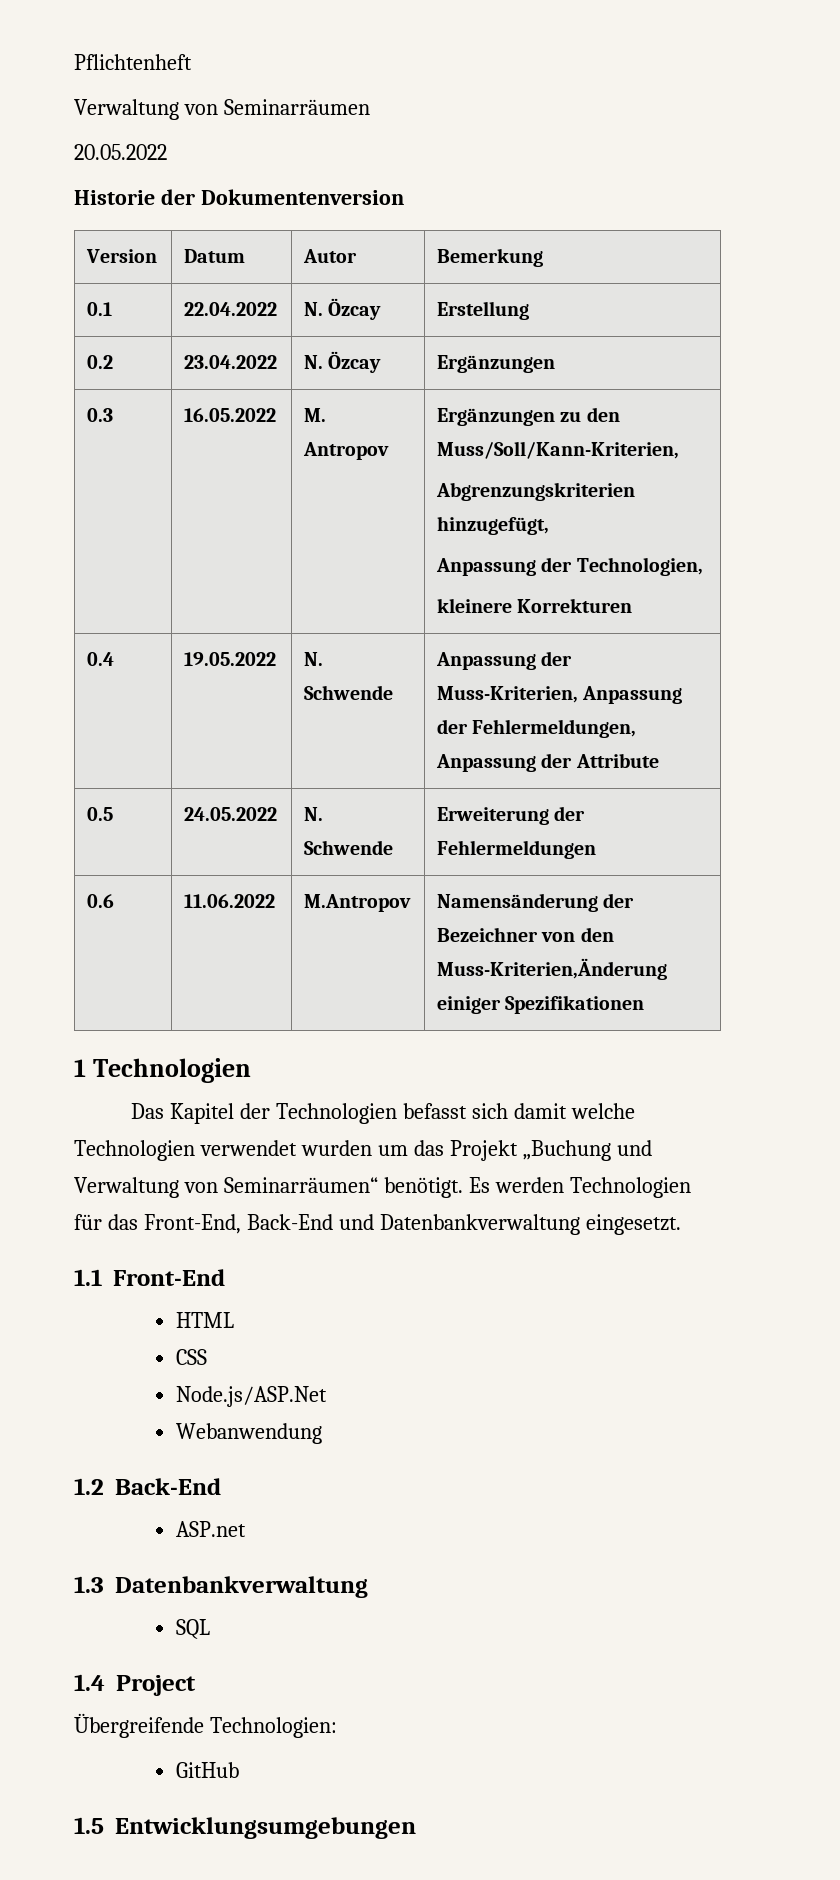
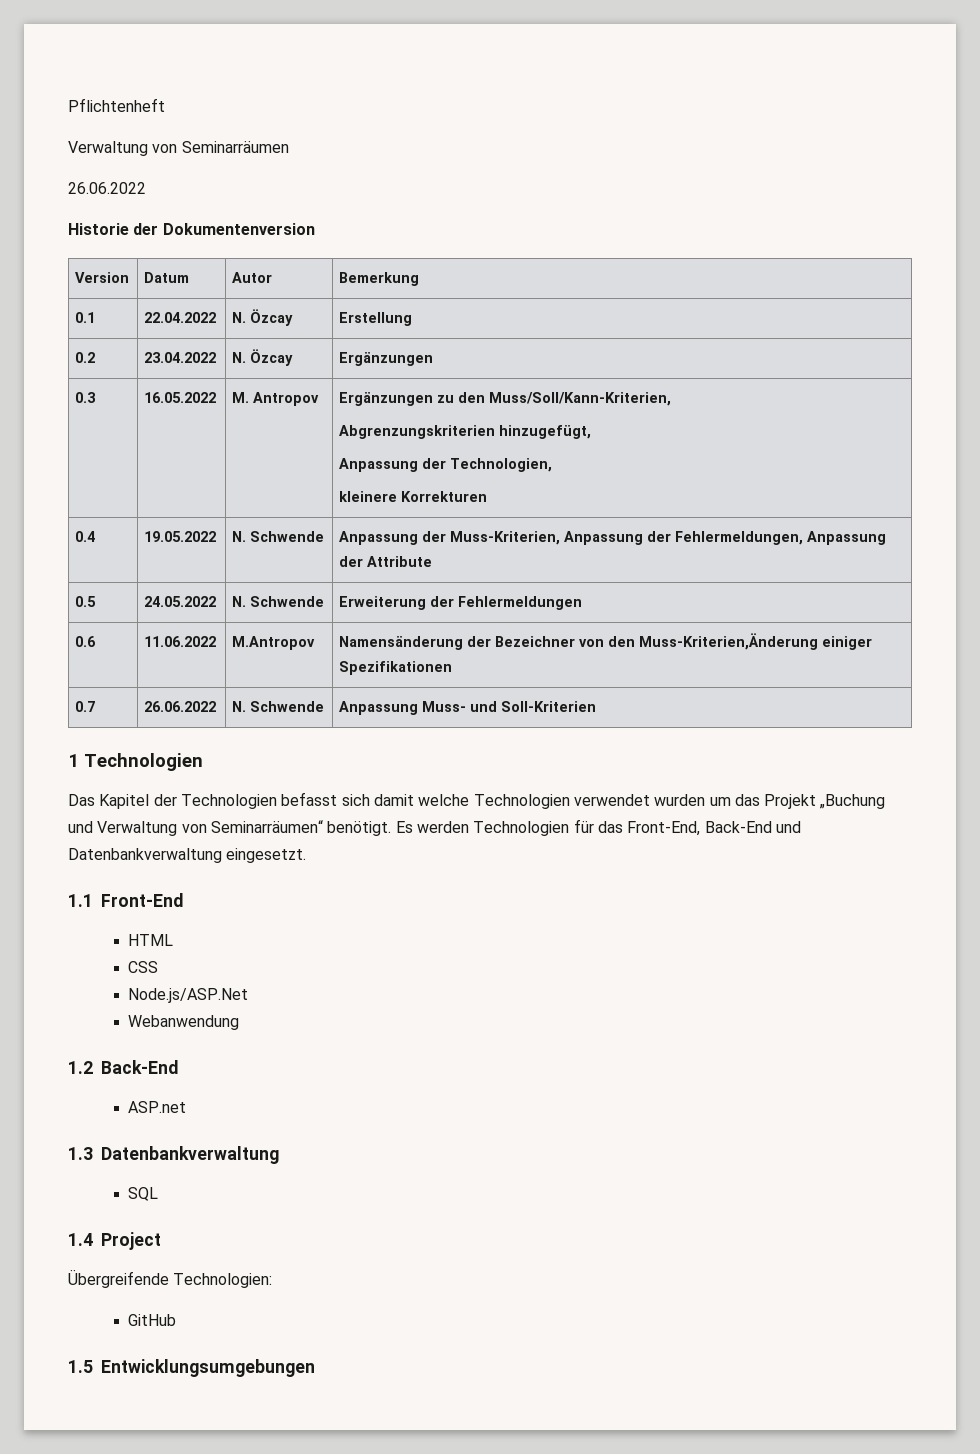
[74,144,167,160] 20.05.2022 -> [68,182,146,194] 26.06.2022
(645, 1004) none -> [75,701,96,712] [144,701,217,712] [232,701,325,712] [339,701,597,715] // 0.7 | 26.06.2022 | N. Schwende | Anpassung Muss- und Soll-Kriterien

